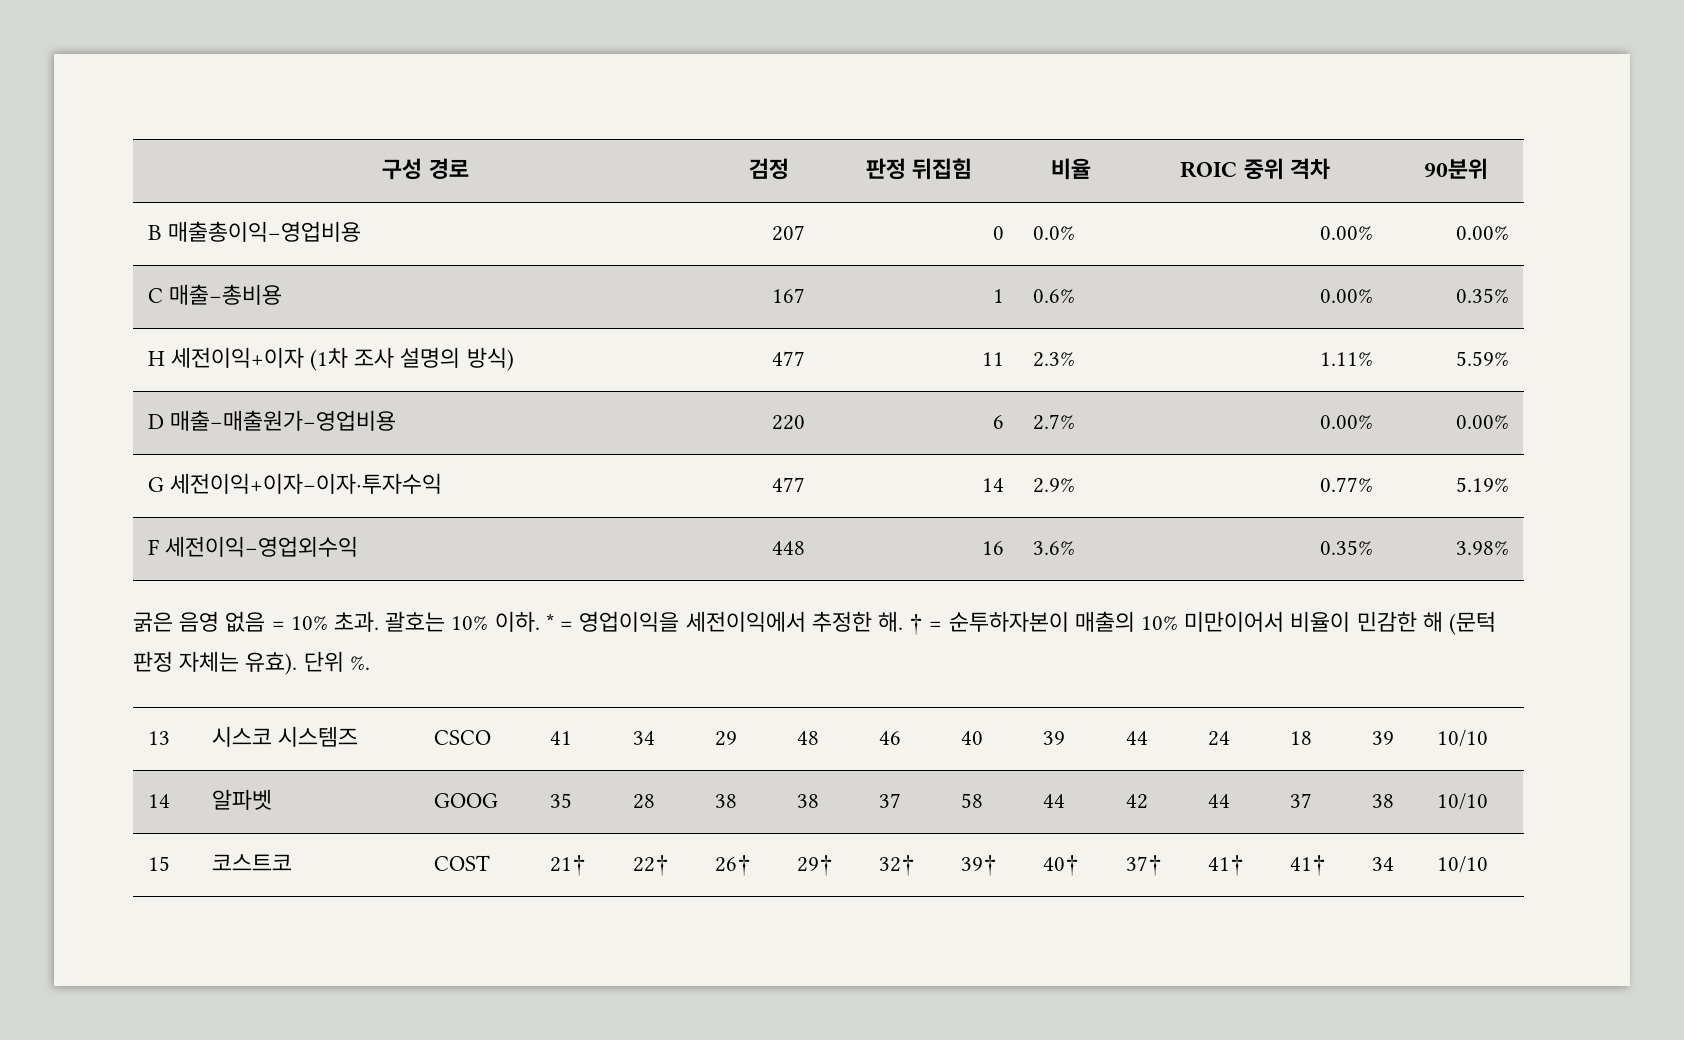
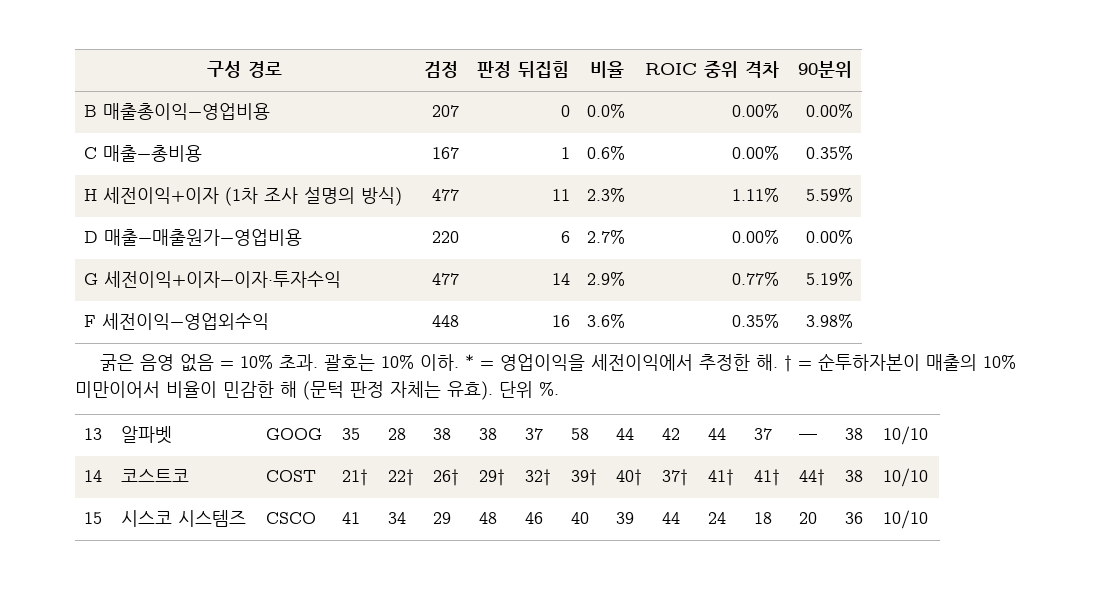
(170, 738) none -> [121,426,173,444] [266,428,323,440] [342,428,361,440] [388,428,407,440] [433,428,452,440] [479,428,498,440] [525,428,544,440] [571,428,590,440] [616,428,635,440] [662,428,681,440] [708,428,727,440] [754,428,773,440] [799,434,818,440] [845,428,864,440] [883,426,929,445] [84,470,103,482] [121,469,190,482] [266,470,317,482] [342,469,369,486] [388,469,415,486] [433,469,460,486] [479,469,506,486] [525,469,552,486] [571,469,598,486] [616,469,643,486] [662,469,689,486] [708,469,735,486] [754,469,781,486] [799,469,826,486] [845,470,864,482] [883,468,929,487] [84,512,103,524] | 알파벳 | GOOG | 35 | 28 | 38 | 38 | 37 | 58 | 44 | 42 | 44 | 37 | — | 38 | 10/10 // 14 | 코스트코 | COST | 21† | 22† | 26† | 29† | 32† | 39† | 40† | 37† | 41† | 41† | 44† | 38 | 10/10 // 15
[1371,731,1394,745] [1436,730,1488,747] [147,794,170,808] [211,789,272,810] [433,793,498,808] [549,793,572,808] [632,794,655,809] [714,794,737,808] [796,794,819,808] [878,793,901,808] [960,793,983,808] [1042,794,1065,808] [1125,794,1148,809] [1207,794,1230,808] [1289,793,1312,808] [1371,794,1394,808] [1436,793,1488,810] [147,856,170,871] [211,854,292,871] [433,855,490,871] [549,854,586,876] [632,854,669,876] [714,854,751,876] [796,854,833,876] [878,854,915,876] [960,854,997,876] [1042,854,1079,876] [1125,854,1162,876] [1207,854,1244,876] [1289,854,1326,876] [1371,857,1394,871] [1436,856,1488,873] 39 | 10/10 // 14 | 알파벳 | GOOG | 35 | 28 | 38 | 38 | 37 | 58 | 44 | 42 | 44 | 37 | 38 | 10/10 // 15 | 코스트코 | COST | 21† | 22† | 26† | 29† | 32† | 39† | 40† | 37† | 41† | 41† | 34 | 10/10 -> [799,512,818,524] [845,512,864,524] [883,510,929,529] 20 | 36 | 10/10

